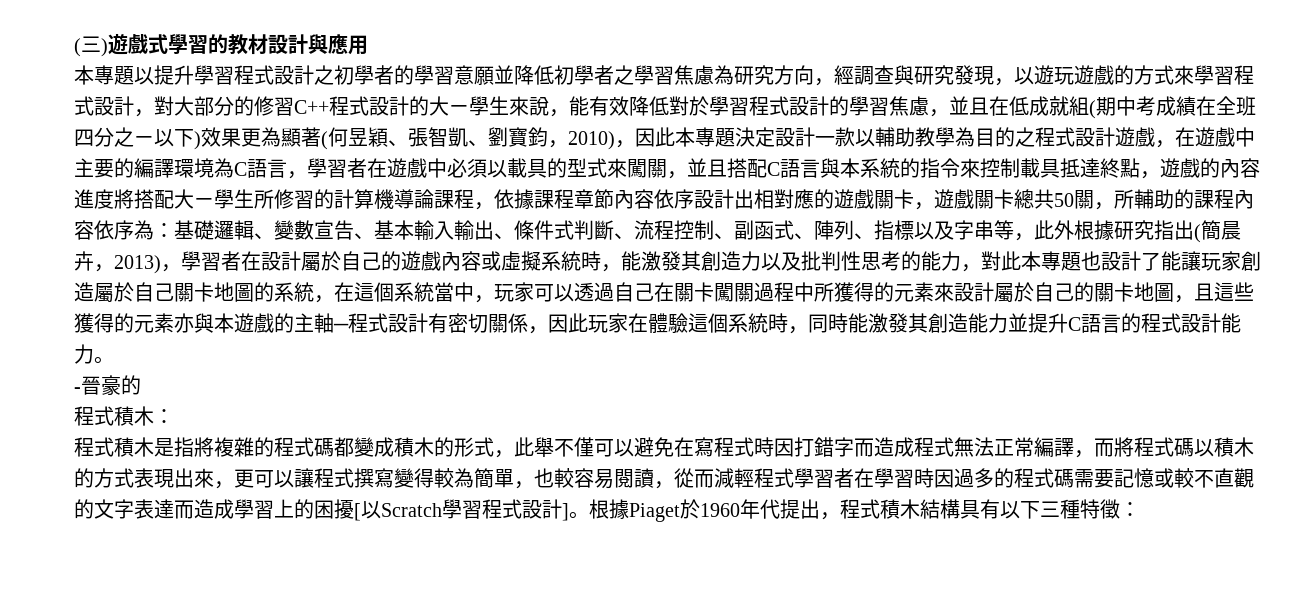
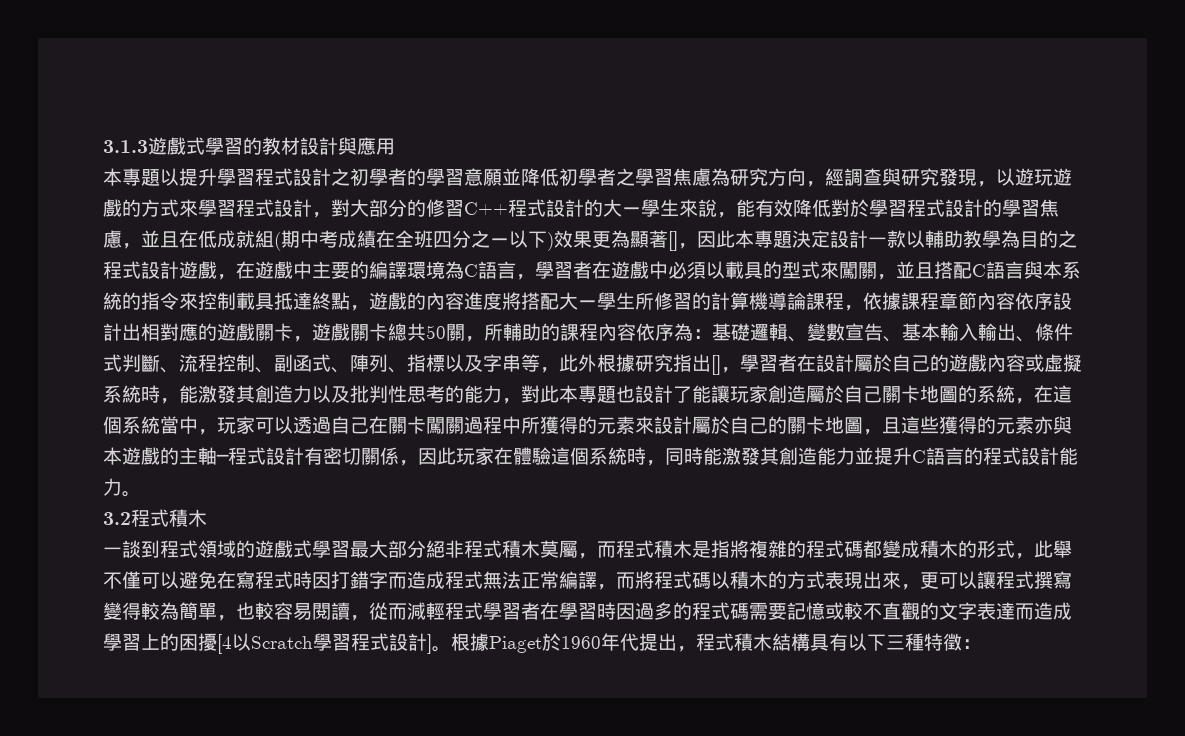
[74,36,108,57] (三) -> [103,140,148,153] 3.1.3
[321,127,615,150] (何昱穎、張智凱、劉寶鈞，2010) -> [668,231,678,251] []
[1194,220,1241,243] [74,251,161,274] (簡晨卉，2013) -> [711,355,721,375] []
[74,375,141,395] [74,406,174,426] -晉豪的 // 程式積木： // -> [103,509,207,527] [103,540,616,559] 3.2程式積木 // 一談到程式領域的遊戲式學習最大部分絕非程式積木莫屬，而
[354,503,361,521] [ -> [217,634,232,654] [4

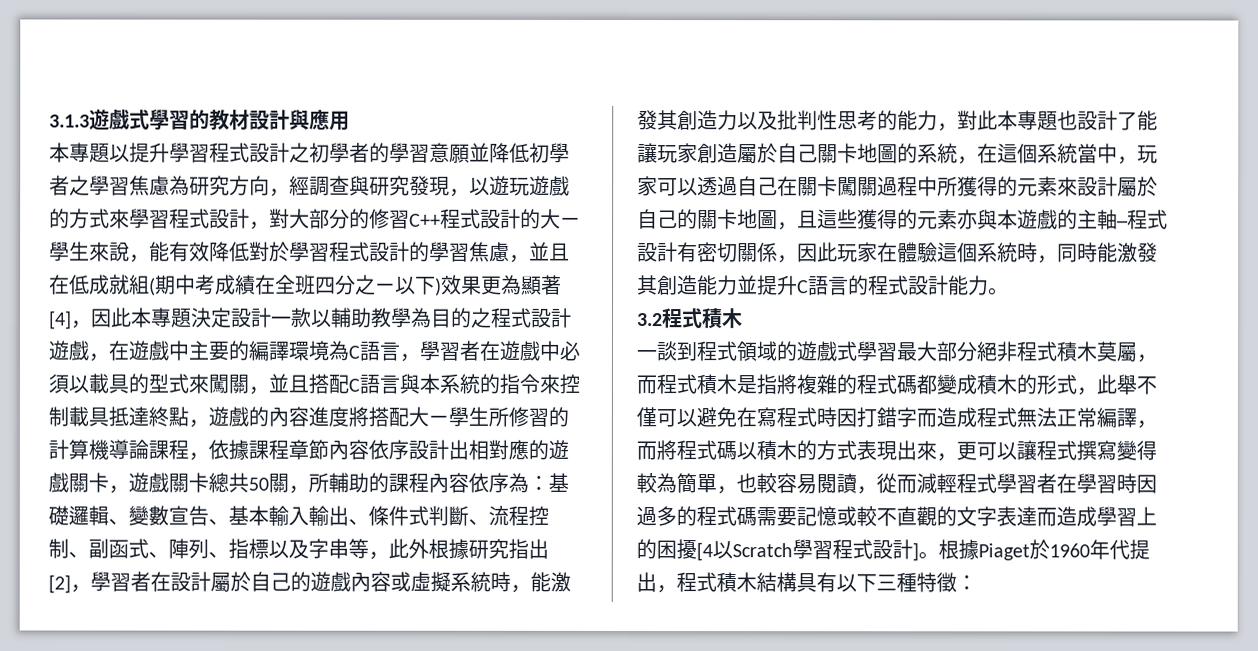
[668,231,678,251] [] -> [48,310,72,330] [4]
[711,355,721,375] [] -> [48,574,71,594] [2]

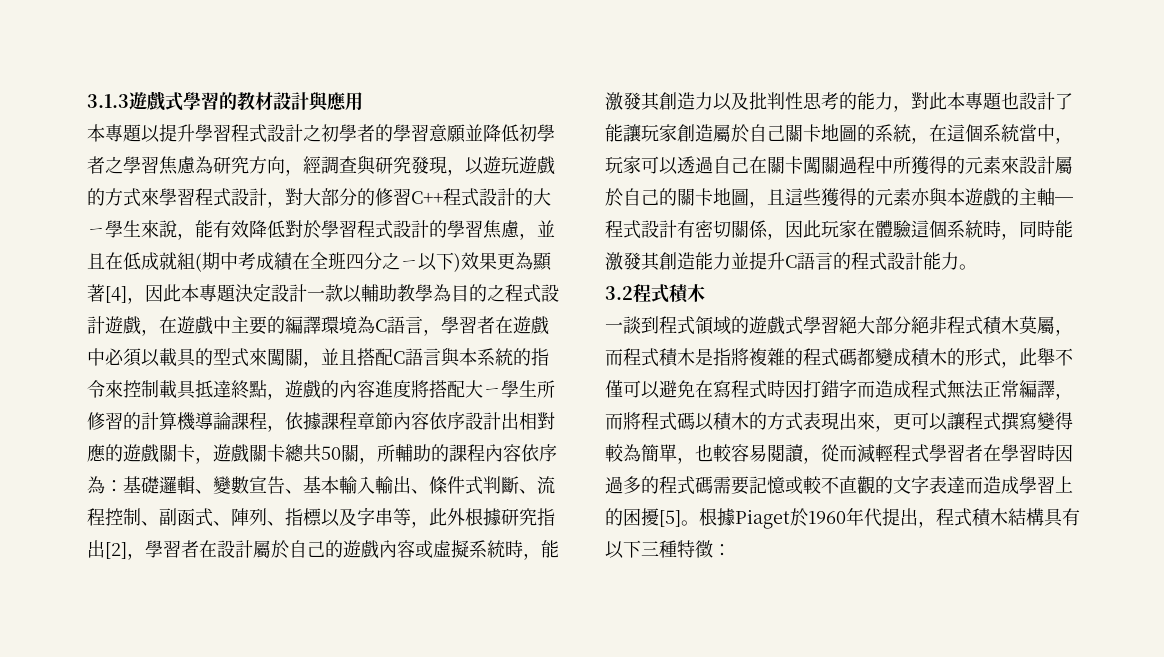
[896,342,917,362] 最 -> [839,316,857,334] 絕
[696,539,919,562] [4以Scratch學習程式設計] -> [659,510,681,527] [5]

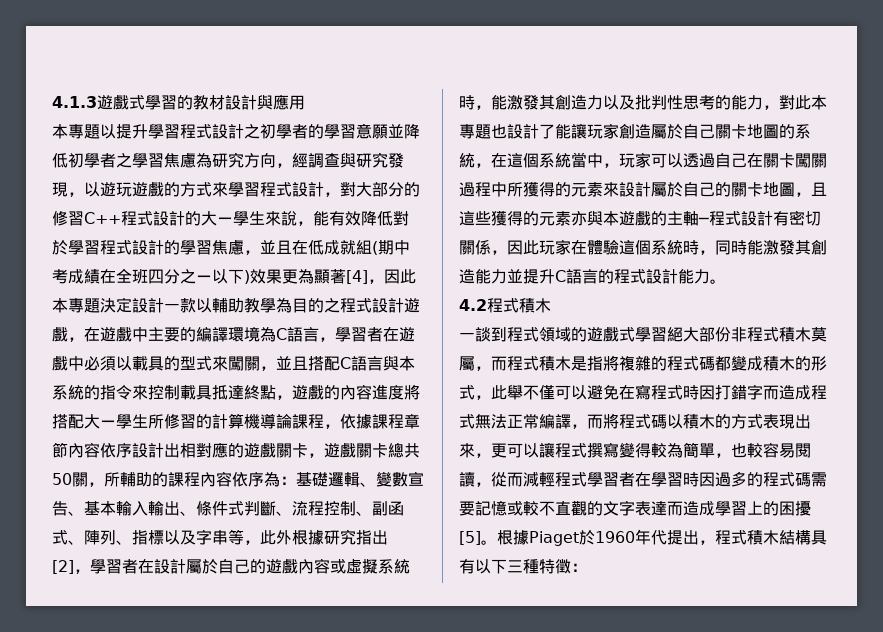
[87,94,129,108] 3.1.3 -> [52,96,97,108] 4.1.3
[605,286,633,300] 3.2 -> [459,299,487,311] 4.2
[893,316,929,334] 分絕 -> [715,327,731,342] 份

